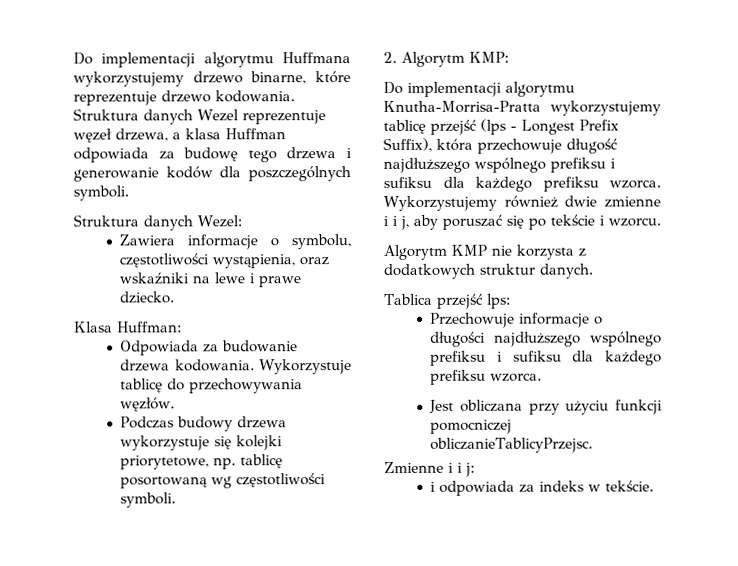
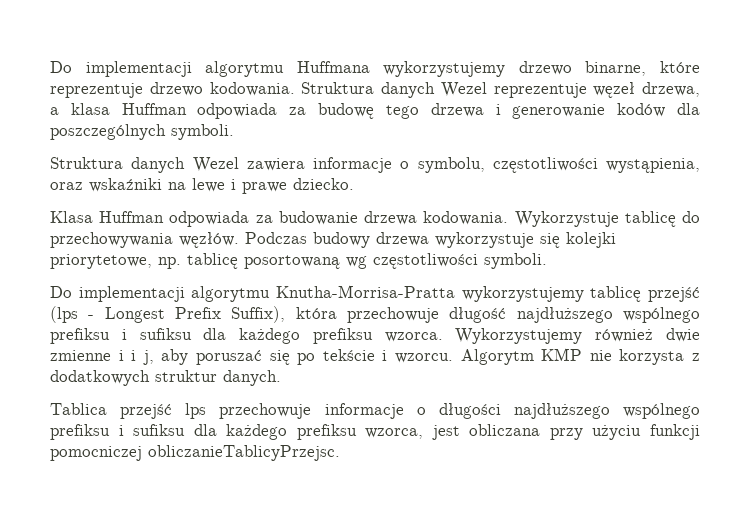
[197,215,242,228] [119,234,176,246] Wezel: // Zawiera -> [192,157,305,172] Wezel zawiera
[117,321,182,333] [120,340,200,356] Huffman: // Odpowiada -> [99,211,250,227] Huffman odpowiada
(176, 404) // -> (239, 240) none
[383,51,509,67] // 2. Algorytm KMP: -> (547, 261) none
(661, 222) // -> (453, 358) none
[486,293,511,309] [430,312,516,328] lps: // Przechowuje -> [185,403,312,419] lps przechowuje
[490,372,543,382] [429,399,455,414] wzorca. // Jest -> [365,425,460,440] wzorca, jest
[384,461,475,477] [430,480,655,496] // Zmienne i i j: // i odpowiada za indeks w tekście. -> (340, 453) none

